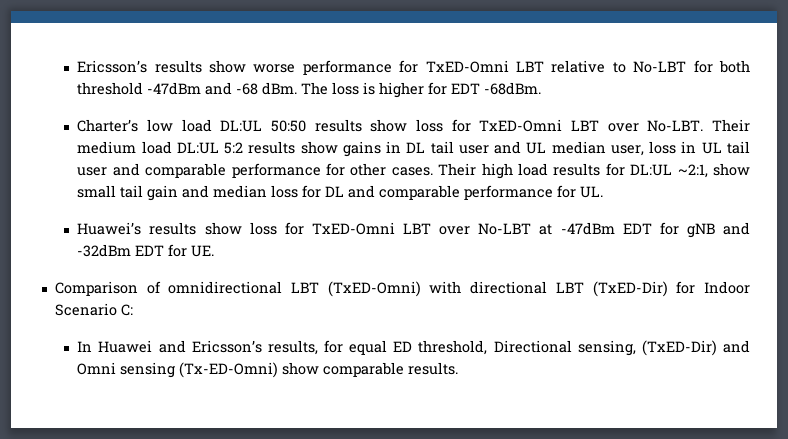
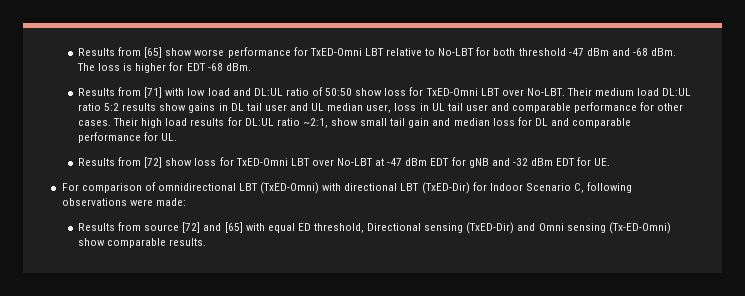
[77,60,202,73] Ericsson’s results -> [78,47,163,58] Results from [65]
[147,82,202,95] -47dBm -> [568,48,609,56] -47 dBm
[484,82,542,95] [77,119,362,132] -68dBm. // Charter’s low load DL:UL 50:50 results -> [207,63,251,71] [78,87,353,98] -68 dBm. // Results from [71] with low load and DL:UL ratio of 50:50
(219, 148) none -> [78,103,102,111] ratio
(673, 170) none -> [276,118,300,126] ratio
[77,222,197,235] Huawei’s results -> [78,157,163,168] Results from [72]
[560,222,615,235] -47dBm -> [387,158,428,166] -47 dBm
[77,244,132,257] -32dBm -> [512,158,553,166] -32 dBm
[54,281,138,296] Comparison -> [61,183,142,193] For comparison
[120,304,133,316] [77,340,343,355] C: // In Huawei and Ericsson’s results, for -> [574,182,633,193] [61,198,186,206] [78,222,265,233] C, following observations were made: // Results from source [72] and [65] with
[577,340,636,356] sensing, -> [424,223,464,233] sensing

